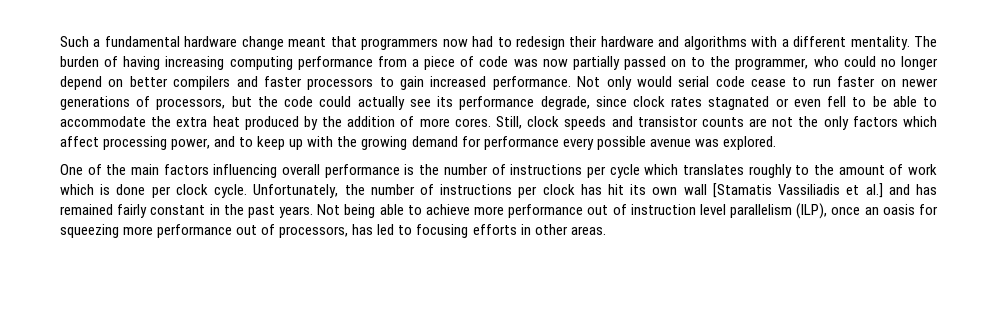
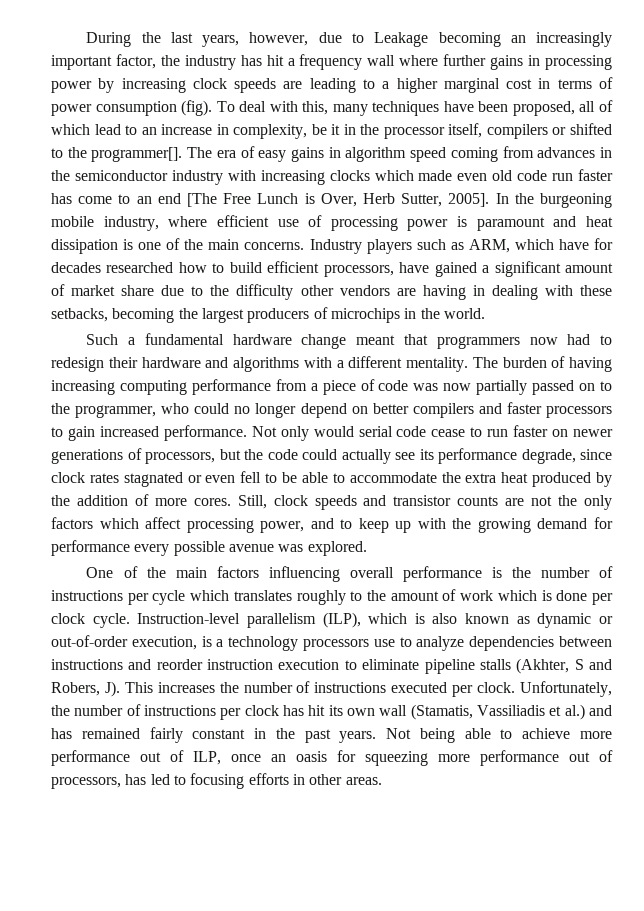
(60, 41) none -> [86,32,613,47] [51,54,612,70] [51,77,613,93] [51,100,614,116] [51,123,613,139] [51,146,613,162] [51,169,614,185] [51,193,612,208] [51,215,613,231] [51,238,613,254] [51,261,613,277] [51,284,612,300] [51,307,485,323] During the last years, however, due to Leakage becoming an increasingly important factor, the industry has hit a frequency wall where further gains in processing power by increasing clock speeds are leading to a higher marginal cost in terms of power consumption (fig). To deal with this, many techniques have been proposed, all of which lead to an increase in complexity, be it in the processor itself, compilers or shifted to the programmer[]. The era of easy gains in algorithm speed coming from advances in the semiconductor industry with increasing clocks which made even old code run faster has come to an end [The Free Lunch is Over, Herb Sutter, 2005]. In the burgeoning mobile industry, where efficient use of processing power is paramount and heat dissipation is one of the main concerns. Industry players such as ARM, which have for decades researched how to build efficient processors, have gained a significant amount of market share due to the difficulty other vendors are having in dealing with these setbacks, becoming the largest producers of microchips in the world. //
(248, 191) none -> [137,612,613,628] [51,635,613,651] [51,658,613,674] [51,681,516,697] Instruction-level parallelism (ILP), which is also known as dynamic or out-of-order execution, is a technology processors use to analyze dependencies between instructions and reorder instruction execution to eliminate pipeline stalls (Akhter, S and Robers, J). This increases the number of instructions executed per clock.
[712,183,772,198] [Stamatis -> [410,704,473,720] (Stamatis,
[865,183,883,198] al.] -> [564,704,585,720] al.)
[630,203,828,219] instruction level parallelism (ILP), -> [193,751,221,765] ILP,

